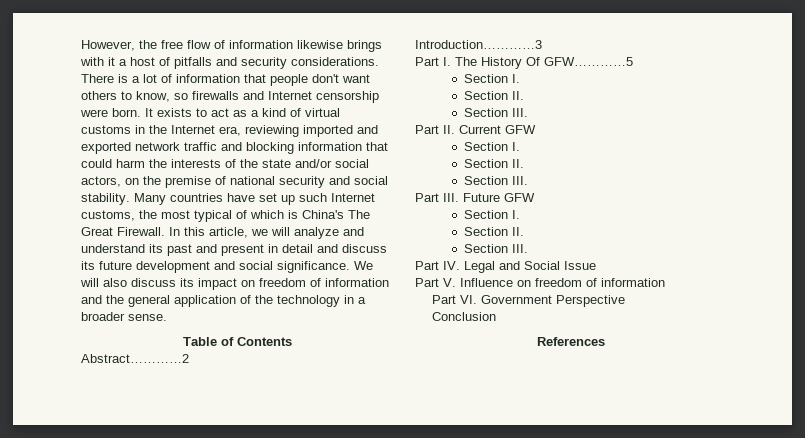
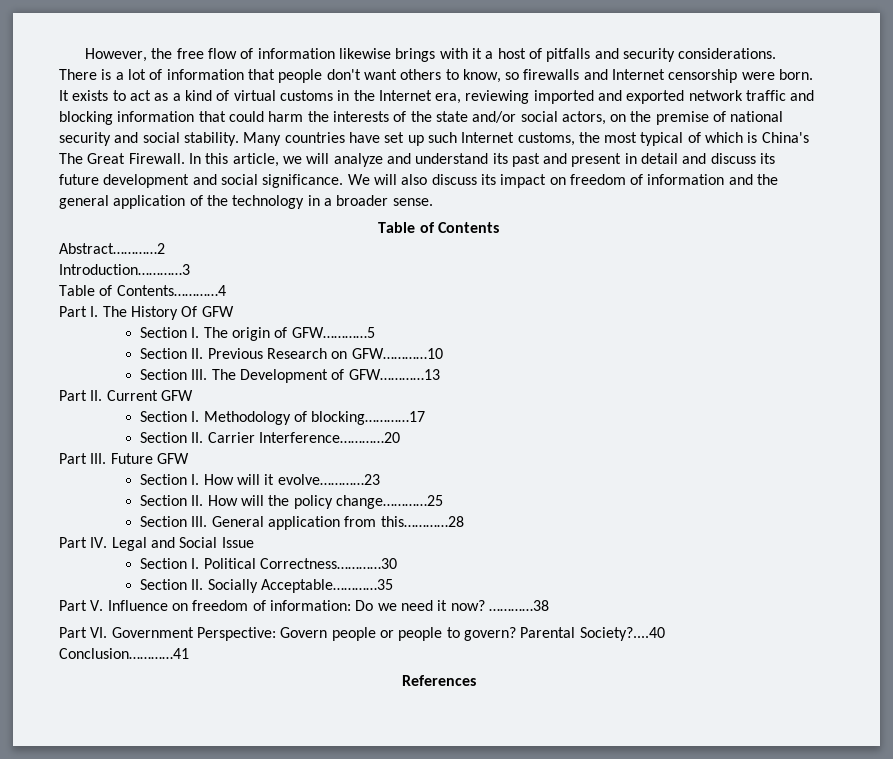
(542, 44) none -> [59,285,226,296] // Table of Contents…………4
(540, 61) none -> [201,306,234,317] [140,327,288,341] GFW // Section I. The origin of
[464,74,521,83] [464,91,525,100] [464,108,529,117] // Section I. // Section II. // Section III. -> [140,348,443,359] [140,369,440,383] // Section II. Previous Research on GFW…………10 // Section III. The Development of GFW…………13
[464,159,525,168] [464,176,529,185] // Section II. // Section III. -> [203,411,426,425] [140,432,400,443] Methodology of blocking…………17 // Section II. Carrier Interference…………20
[464,227,525,236] [464,244,529,253] // Section II. // Section III. -> [203,474,380,485] [140,495,443,509] [140,516,464,530] How will it evolve…………23 // Section II. How will the policy change…………25 // Section III. General application from this…………28
(596, 265) none -> [140,558,397,569] [140,579,393,593] // Section I. Political Correctness…………30 // Section II. Socially Acceptable…………35
[601,278,665,287] [432,295,626,307] [432,312,497,321] information // Part VI. Government Perspective // Conclusion -> [269,600,549,611] [59,627,665,641] [59,648,189,659] information: Do we need it now? …………38 // Part VI. Government Perspective: Govern people or people to govern? Parental Society?....40 // Conclusion…………41

